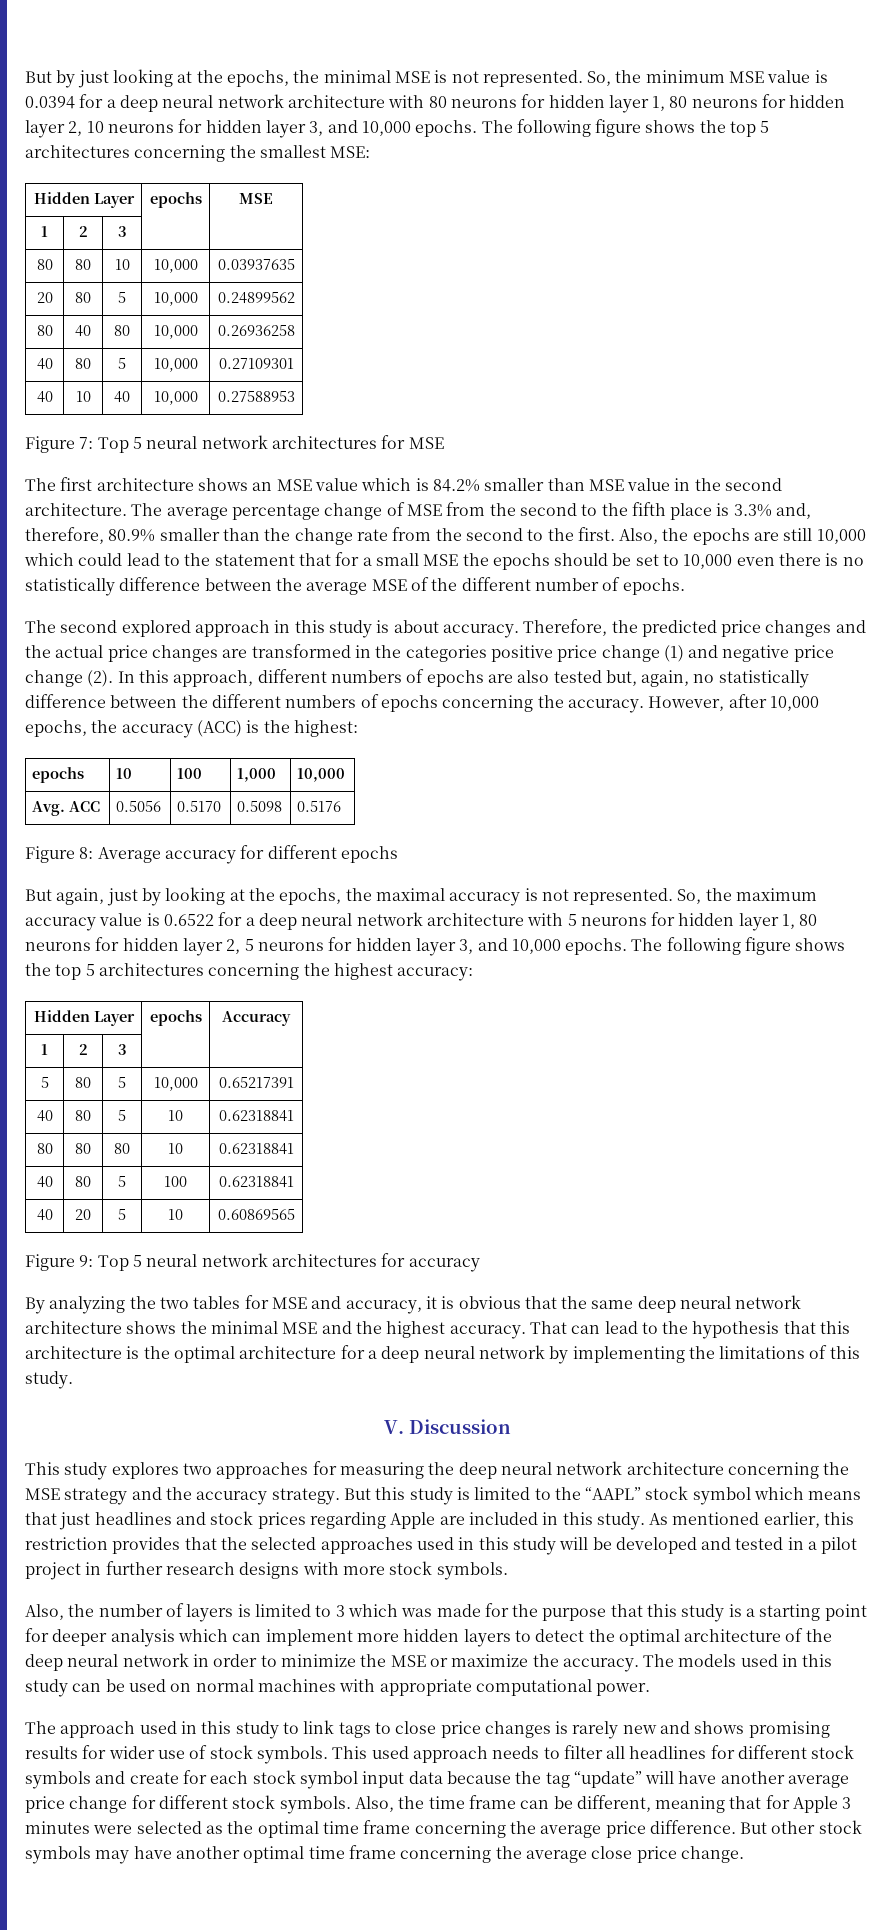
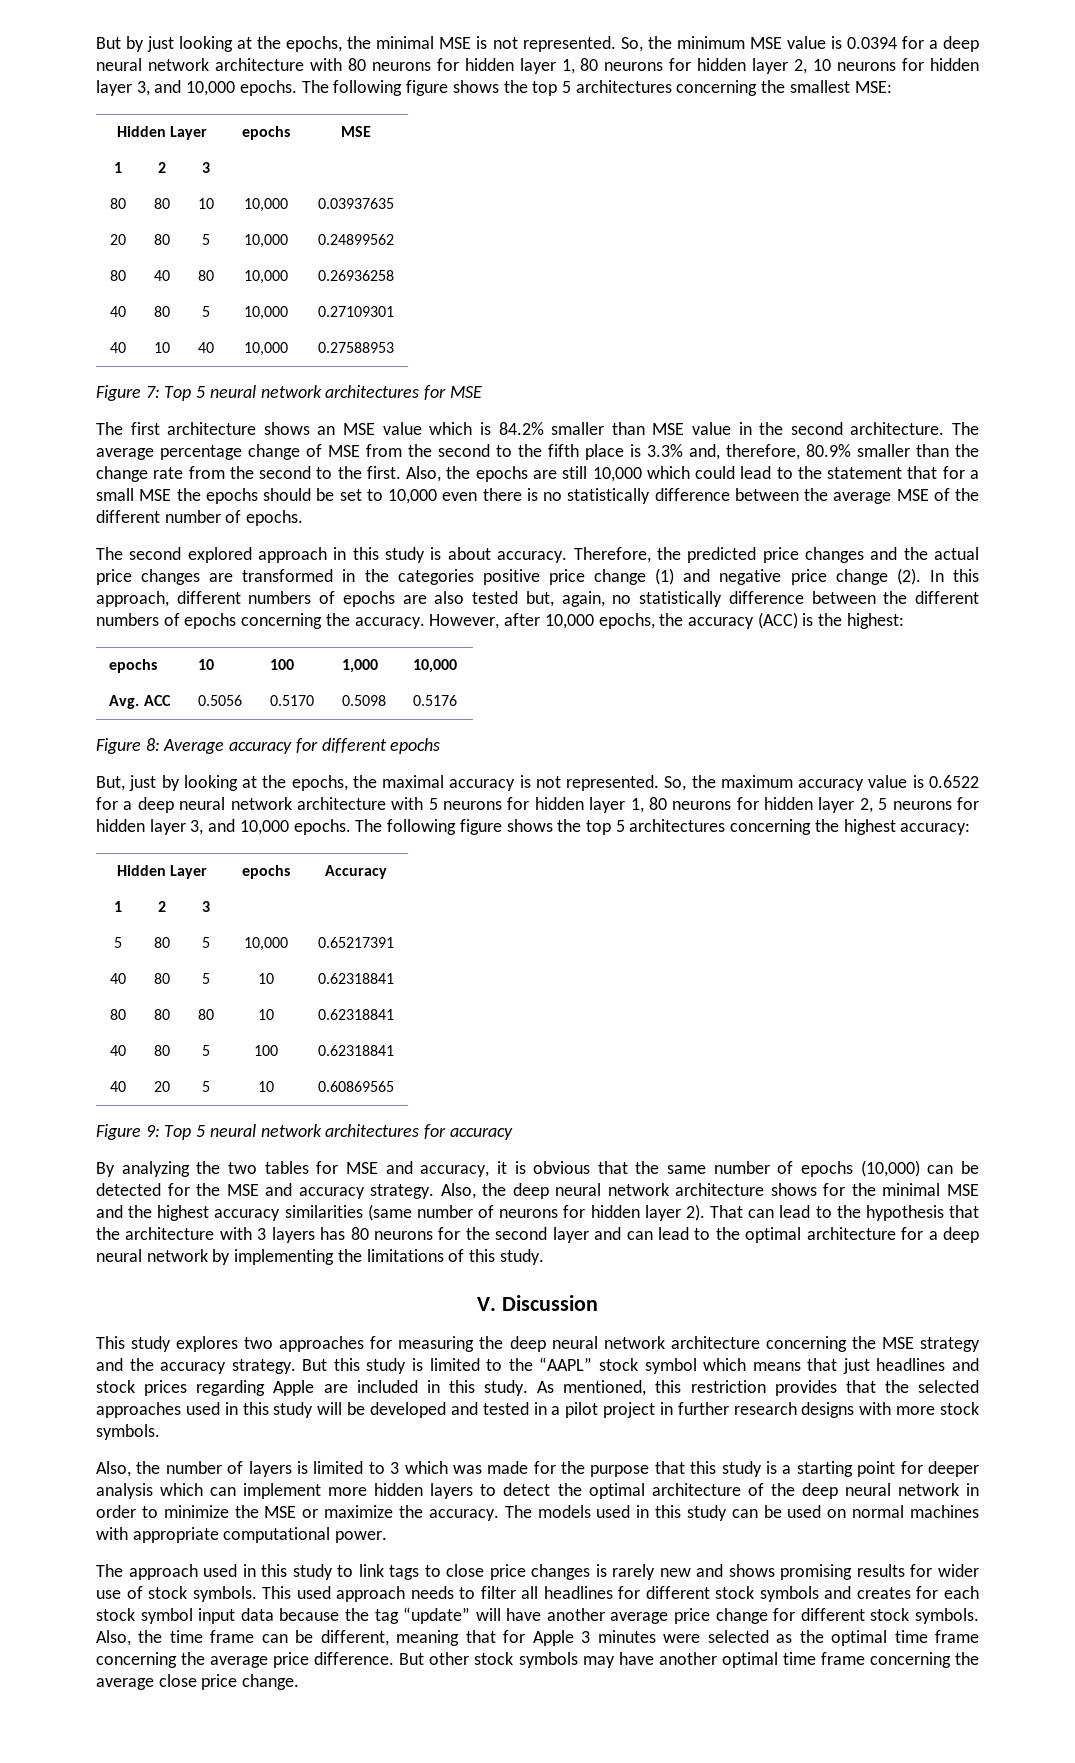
[25,888,105,905] But again, -> [96,776,125,791] But,
(634, 1304) none -> [713,1160,979,1177] [96,1183,507,1199] number of epochs (10,000) can be detected for the MSE and accuracy strategy. Also, the
(177, 1327) none -> [823,1183,846,1196] for
[449,1325,526,1339] accuracy. -> [214,1204,705,1221] accuracy similarities (same number of neurons for hidden layer 2).
[820,1321,851,1334] [25,1346,140,1359] this architecture is -> [96,1227,711,1243] the architecture with 3 layers has 80 neurons for the second layer and can lead to
[672,1512,820,1528] mentioned earlier, -> [563,1380,647,1396] mentioned,
[129,1772,179,1784] create -> [856,1587,911,1599] creates

